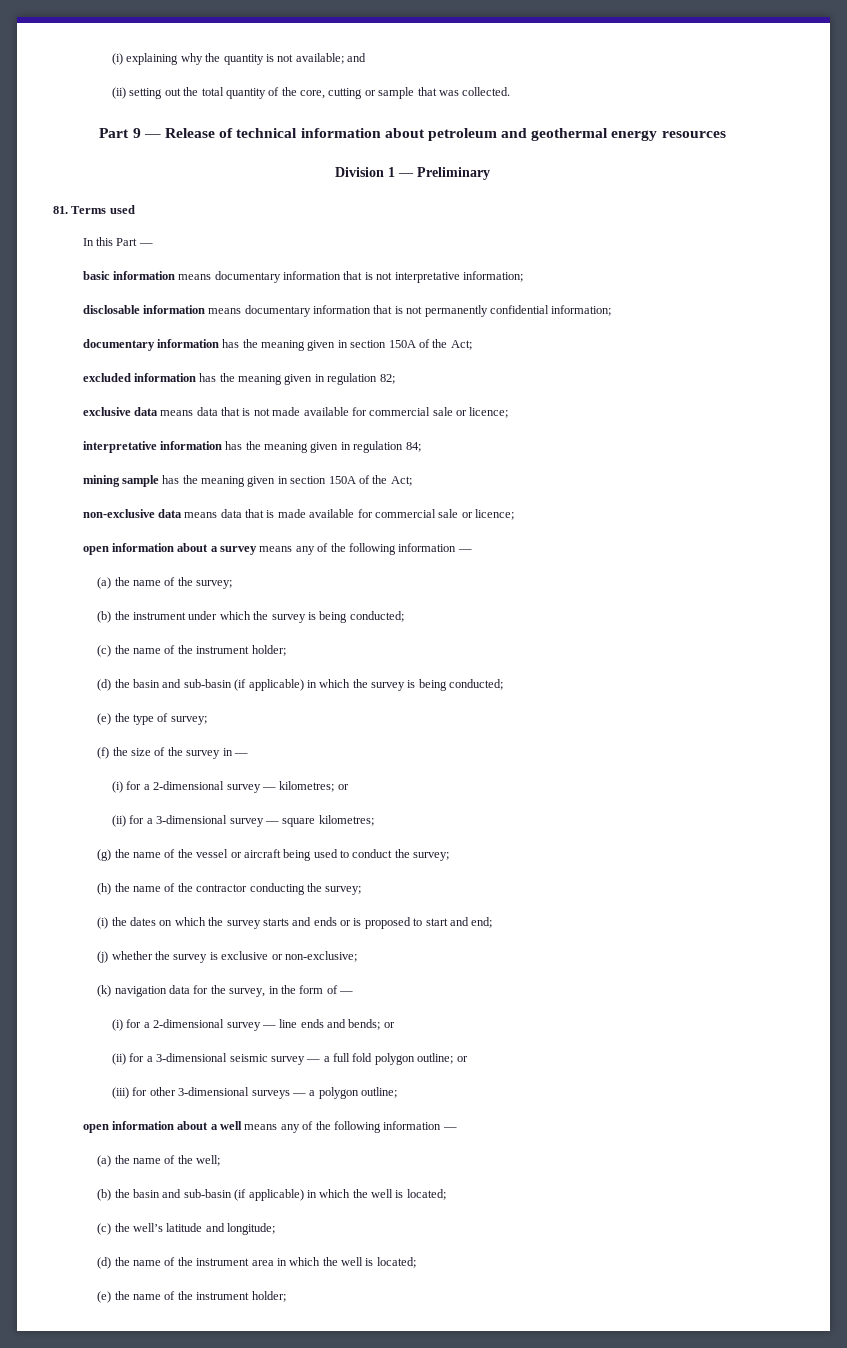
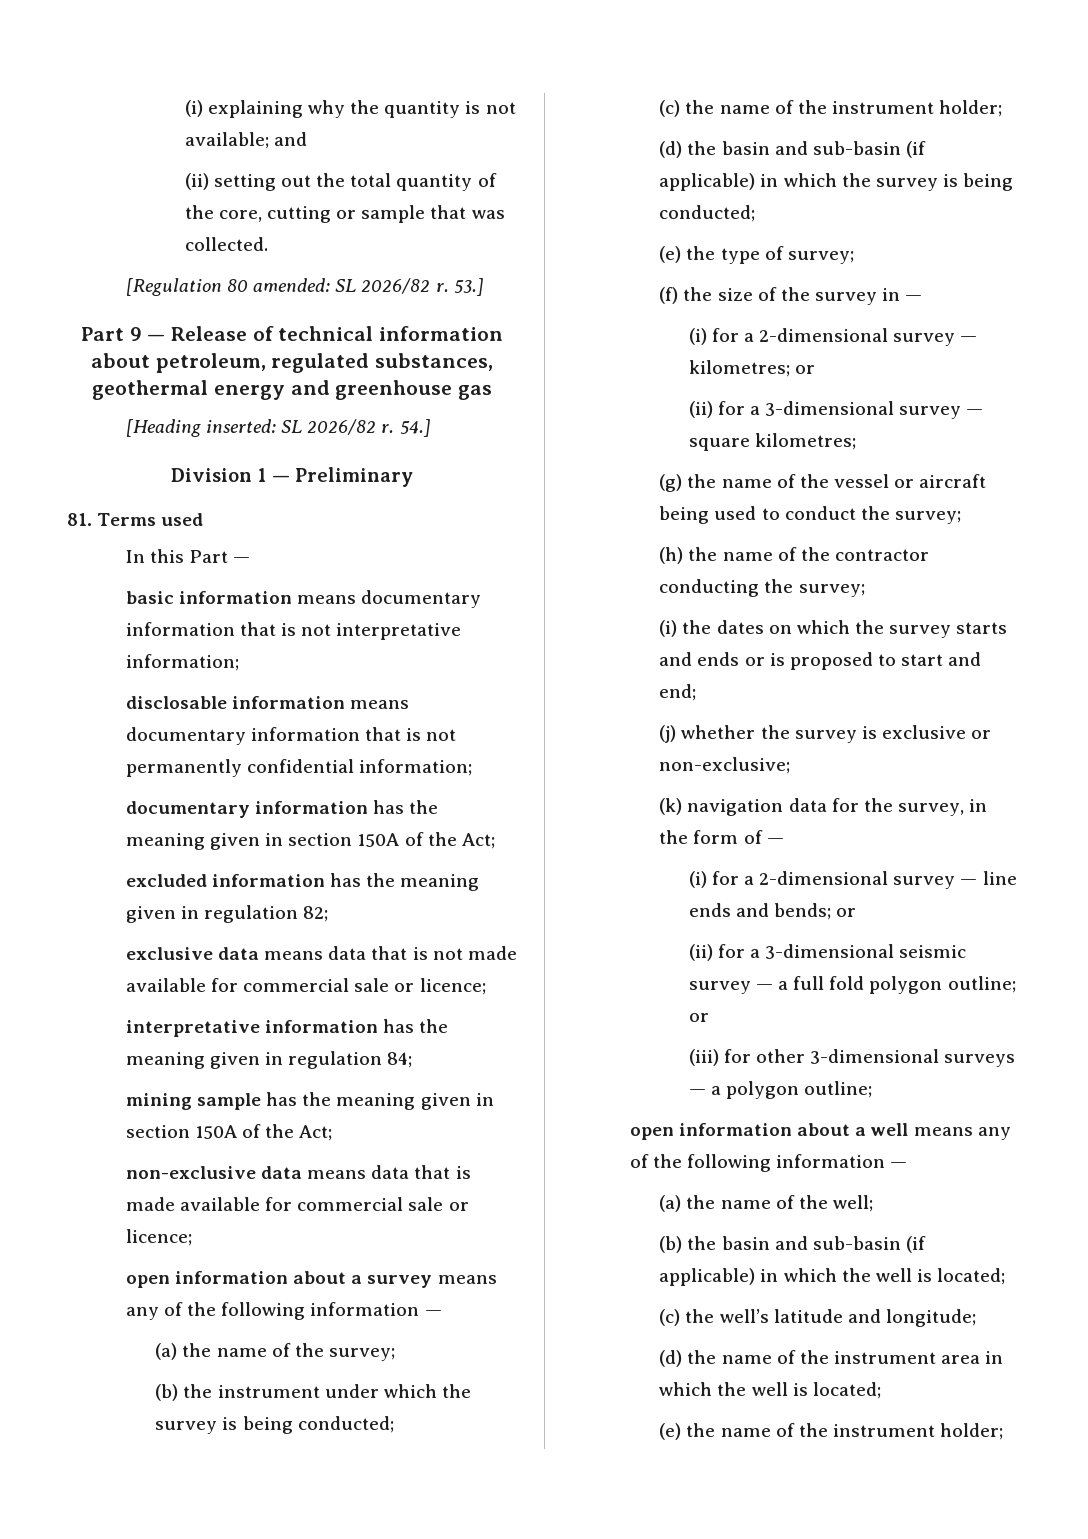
(511, 91) none -> [125,278,484,296] // [Regulation 80 amended: SL 2026/82 r. 53.]
[427,128,726,141] petroleum and geothermal energy resources -> [155,353,494,373] [92,380,492,400] [125,419,431,437] petroleum, regulated substances, geothermal energy and greenhouse gas // [Heading inserted: SL 2026/82 r. 54.]

